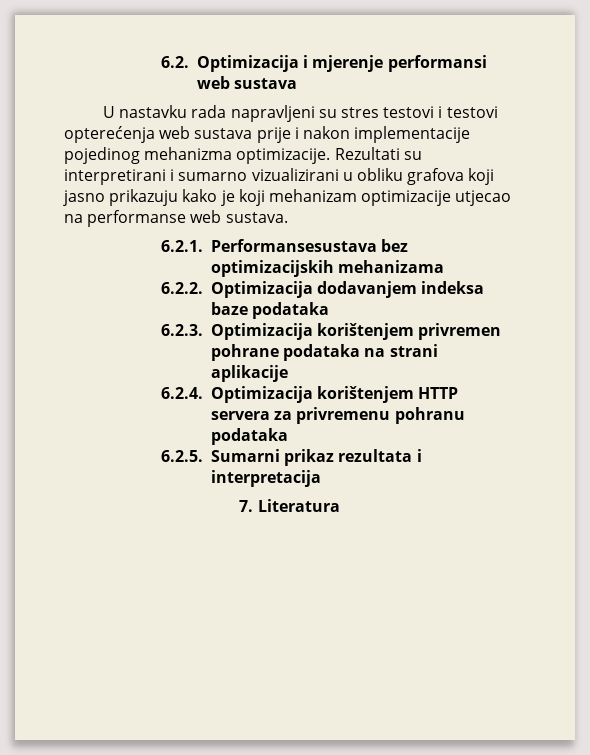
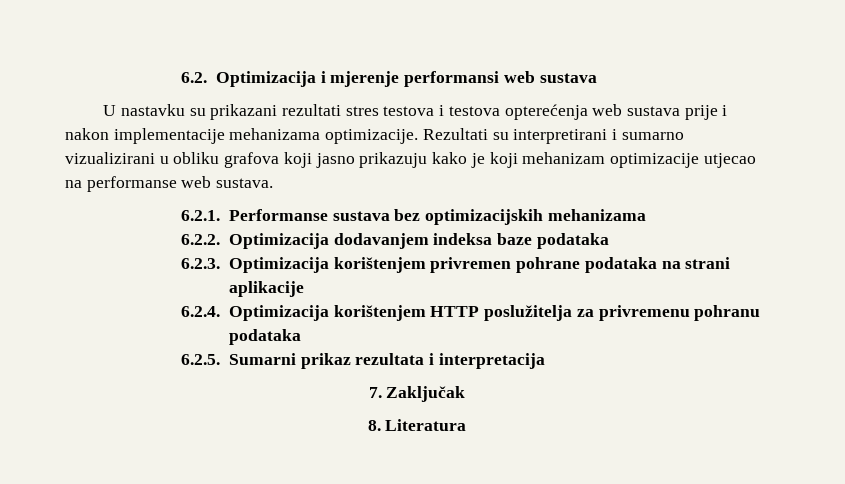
[191,105,498,122] rada napravljeni su stres testovi i testovi -> [189,104,500,120] su prikazani rezultati stres testova i testova
[64,147,233,164] pojedinog mehanizma -> [229,128,321,140] mehanizama
[211,239,378,252] Performansesustava -> [229,209,390,221] Performanse sustava
[211,411,271,420] servera -> [484,305,573,321] poslužitelja
(254, 506) none -> [386,386,466,402] [367,420,381,431] Zaključak // 8.

